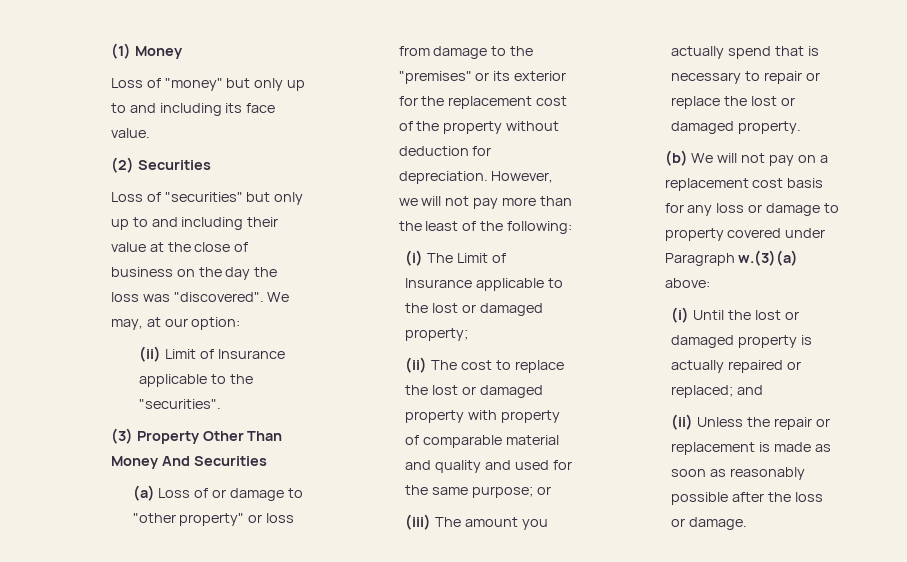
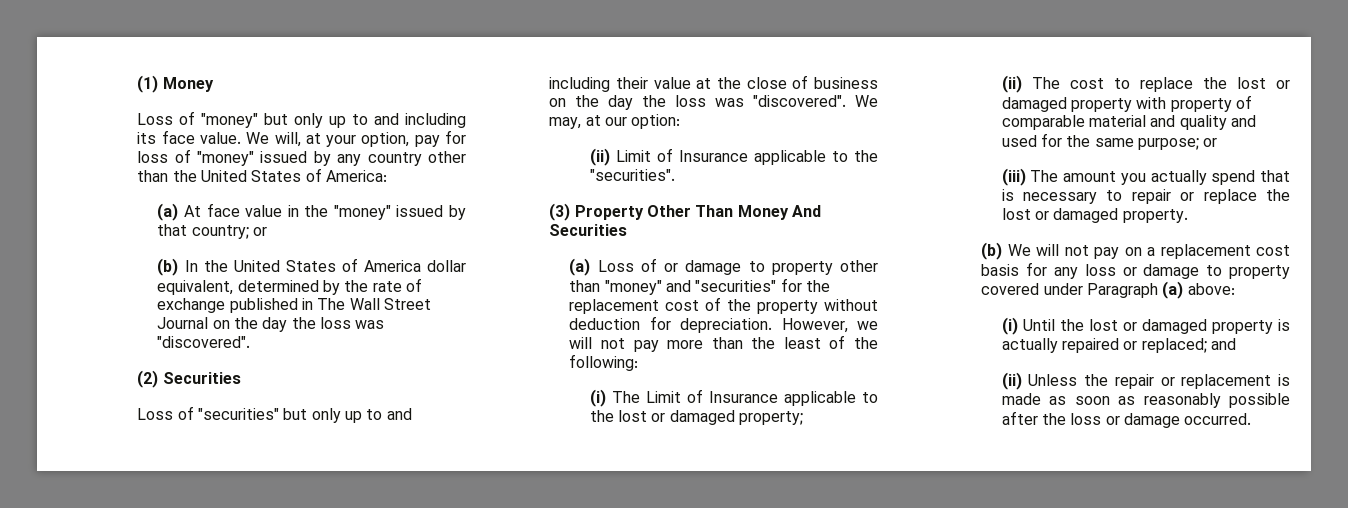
(150, 133) none -> [246,130,466,147] [137,149,466,166] [137,168,387,182] [157,203,466,221] [157,224,268,239] [157,258,467,276] [157,278,423,295] [157,298,432,313] [157,317,385,332] [157,336,251,348] We will, at your option, pay for loss of "money" issued by any country other than the United States of America: // (a) At face value in the "money" issued by that country; or // (b) In the United States of America dollar equivalent, determined by the rate of exchange published in The Wall Street Journal on the day the loss was "discovered".
[132,513,295,526] [398,46,534,59] [398,71,567,84] "other property" or loss from damage to the "premises" or its exterior -> [771,260,878,275] [569,280,777,295] property other than "money" and "securities"
[738,250,799,266] w.(3)(a) -> [1162,281,1184,299] (a)
[689,517,748,530] damage. -> [1123,413,1252,428] damage occurred.

